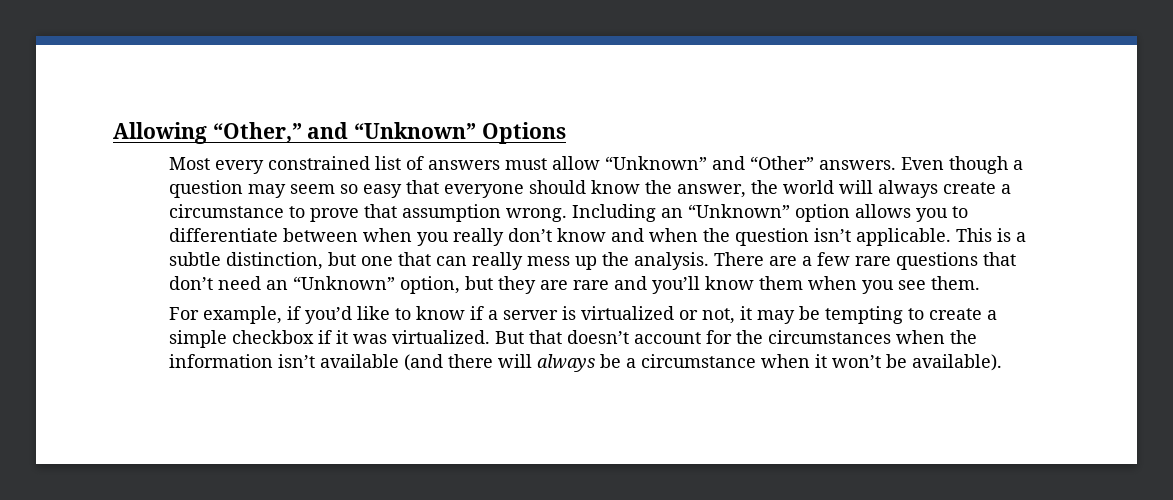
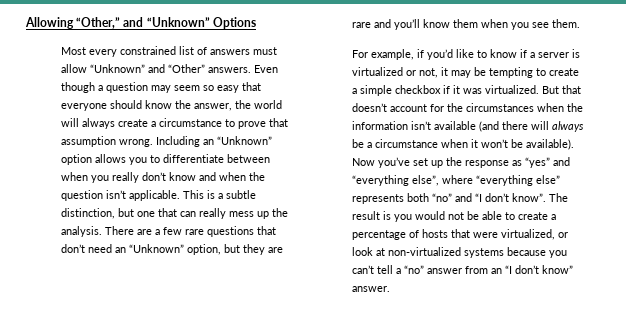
(1003, 362) none -> [351,157,570,168] [351,175,560,186] [351,193,568,204] [351,211,556,222] [351,229,568,240] [351,247,567,258] [351,265,573,274] [351,286,390,292] Now you’ve set up the response as “yes” and “everything else”, where “everything else” represents both “no” and “I don’t know”. The result is you would not be able to create a percentage of hosts that were virtualized, or look at non-virtualized systems because you can’t tell a “no” answer from an “I don’t know” answer.

